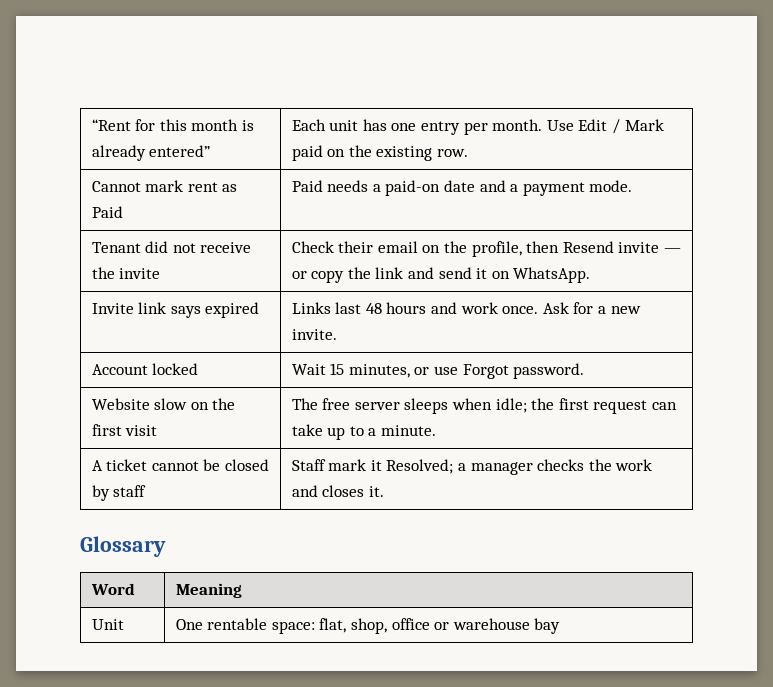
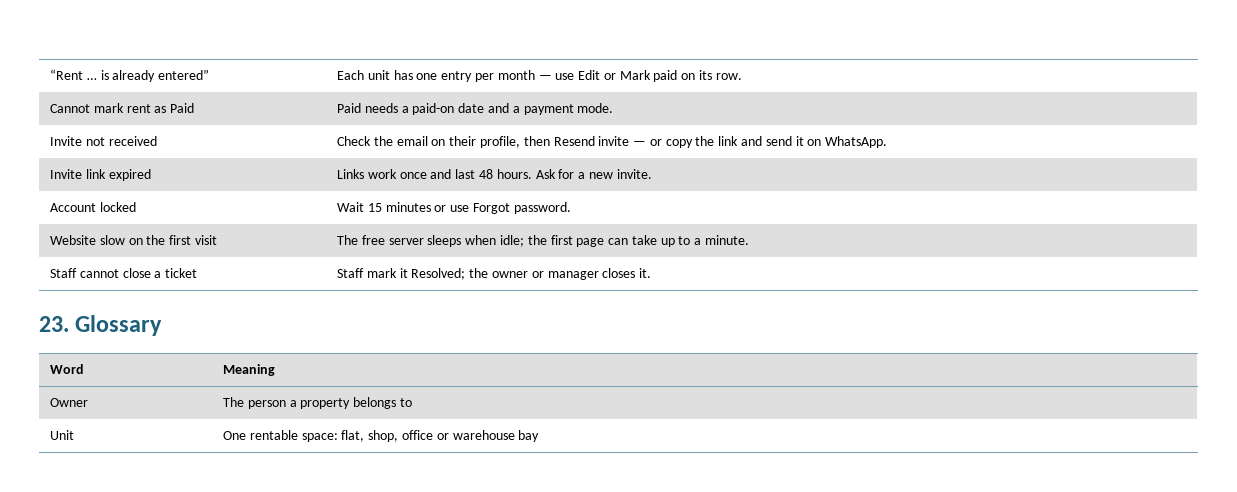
[135,119,239,131] for this month -> [86,78,97,80] …
[492,119,621,134] month. Use Edit / -> [497,70,616,80] month — use Edit or
[348,145,433,161] the existing -> [699,70,713,80] its
[91,241,252,253] [91,267,161,279] Tenant did not receive the invite -> [50,136,157,146] Invite not received
[338,241,374,253] their -> [373,136,393,146] the
[444,241,468,253] the -> [449,136,477,146] their
[170,306,201,318] says -> (106, 174) none
[335,302,539,314] last 48 hours and work once. -> [367,169,532,179] work once and last 48 hours.
[348,364,410,378] minutes, -> [385,202,431,212] minutes
[593,400,648,414] request -> [576,238,605,247] page
[91,459,270,471] [91,485,147,501] [291,459,653,475] [291,485,318,497] A ticket cannot be closed by staff | Staff mark it Resolved; a manager checks the work and -> [50,268,198,278] [337,268,599,280] Staff cannot close a ticket | Staff mark it Resolved; the owner or manager
(384, 491) none -> [39,316,69,332] 23.
(242, 590) none -> [50,398,89,407] [223,397,413,409] // Owner | The person a property belongs to

